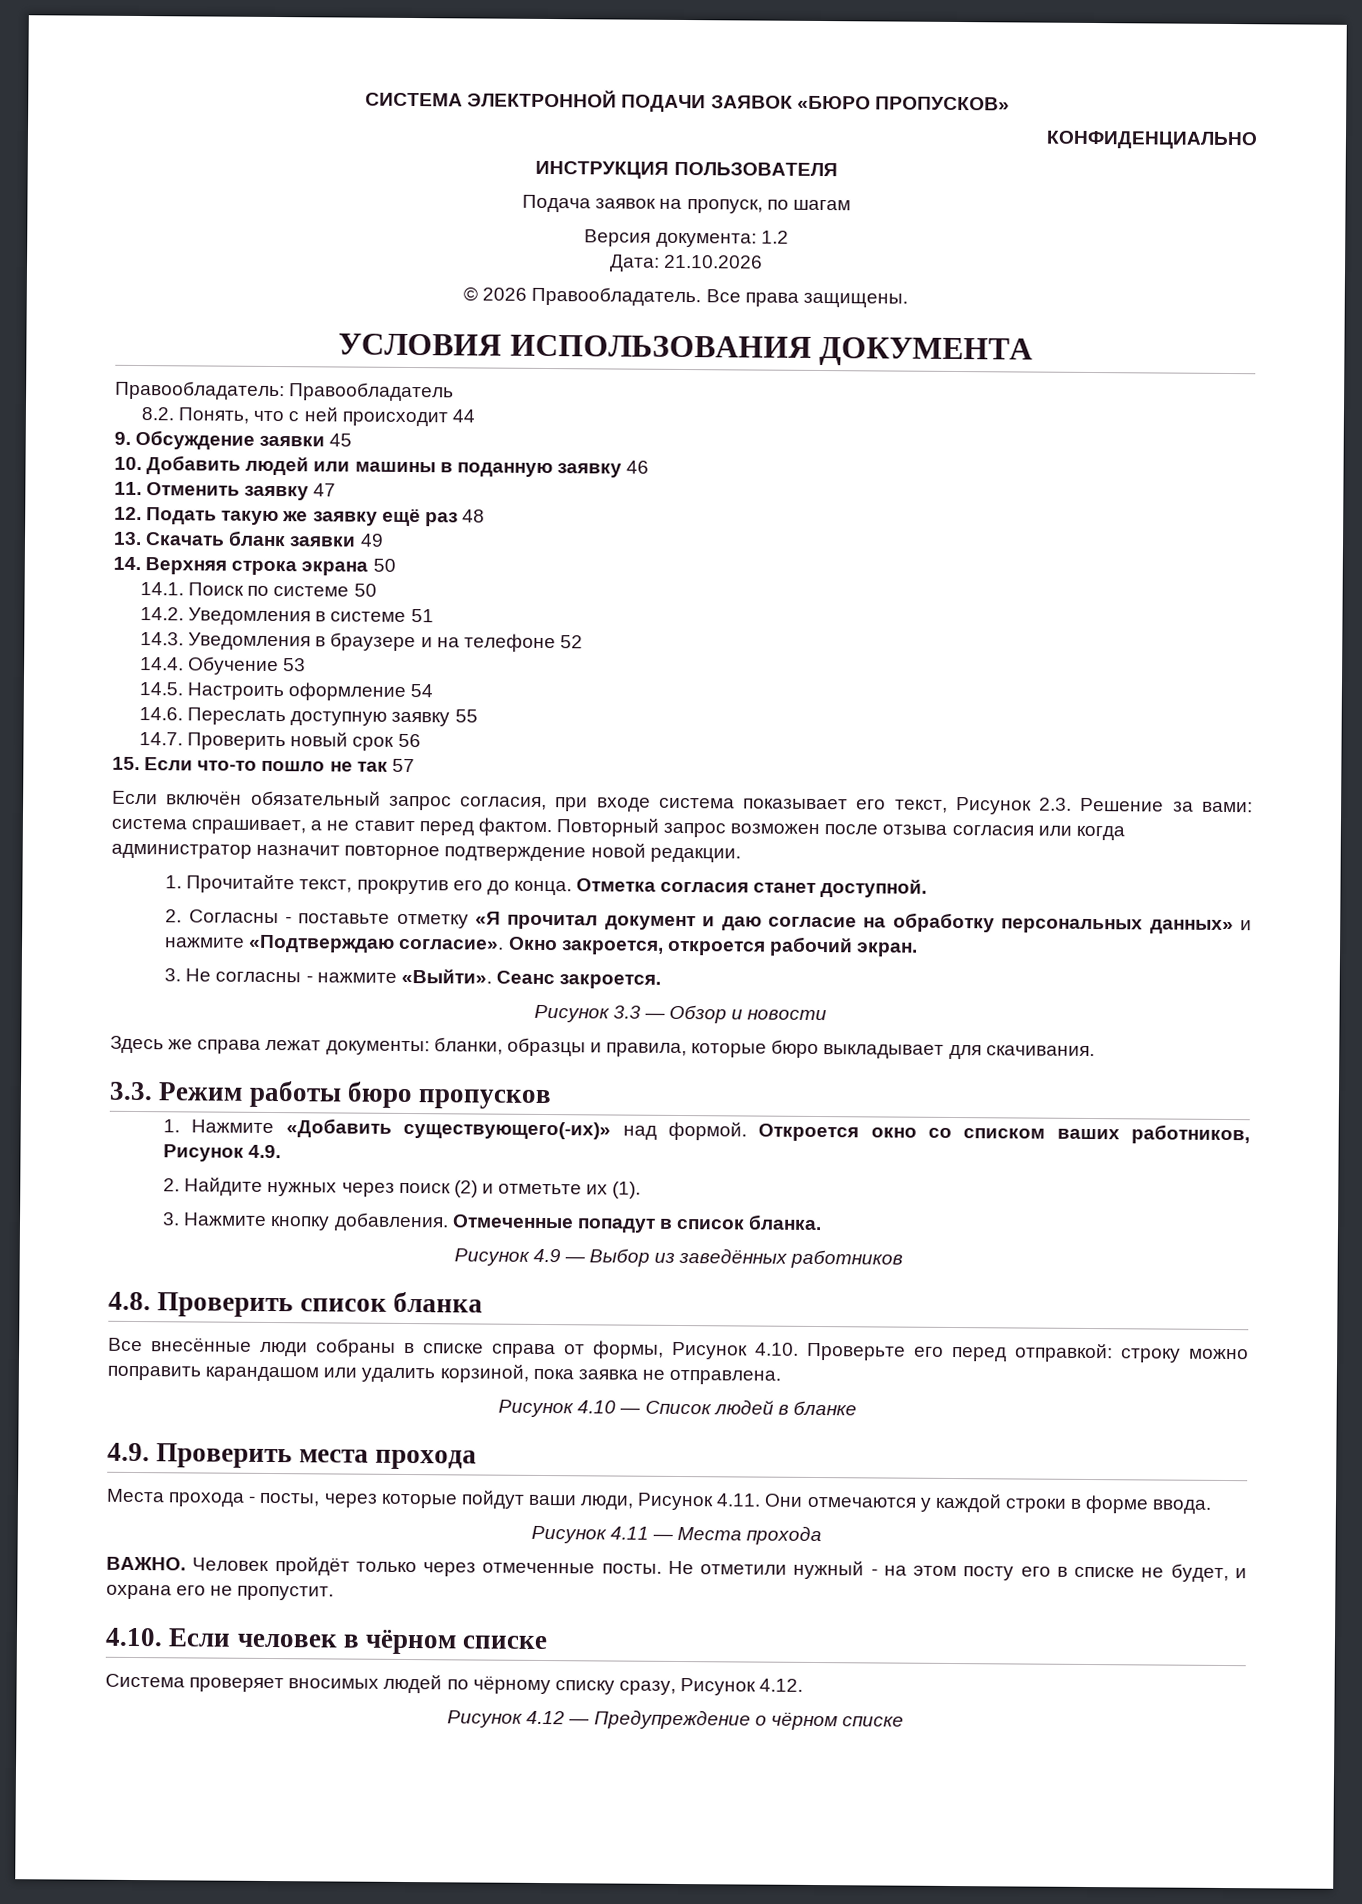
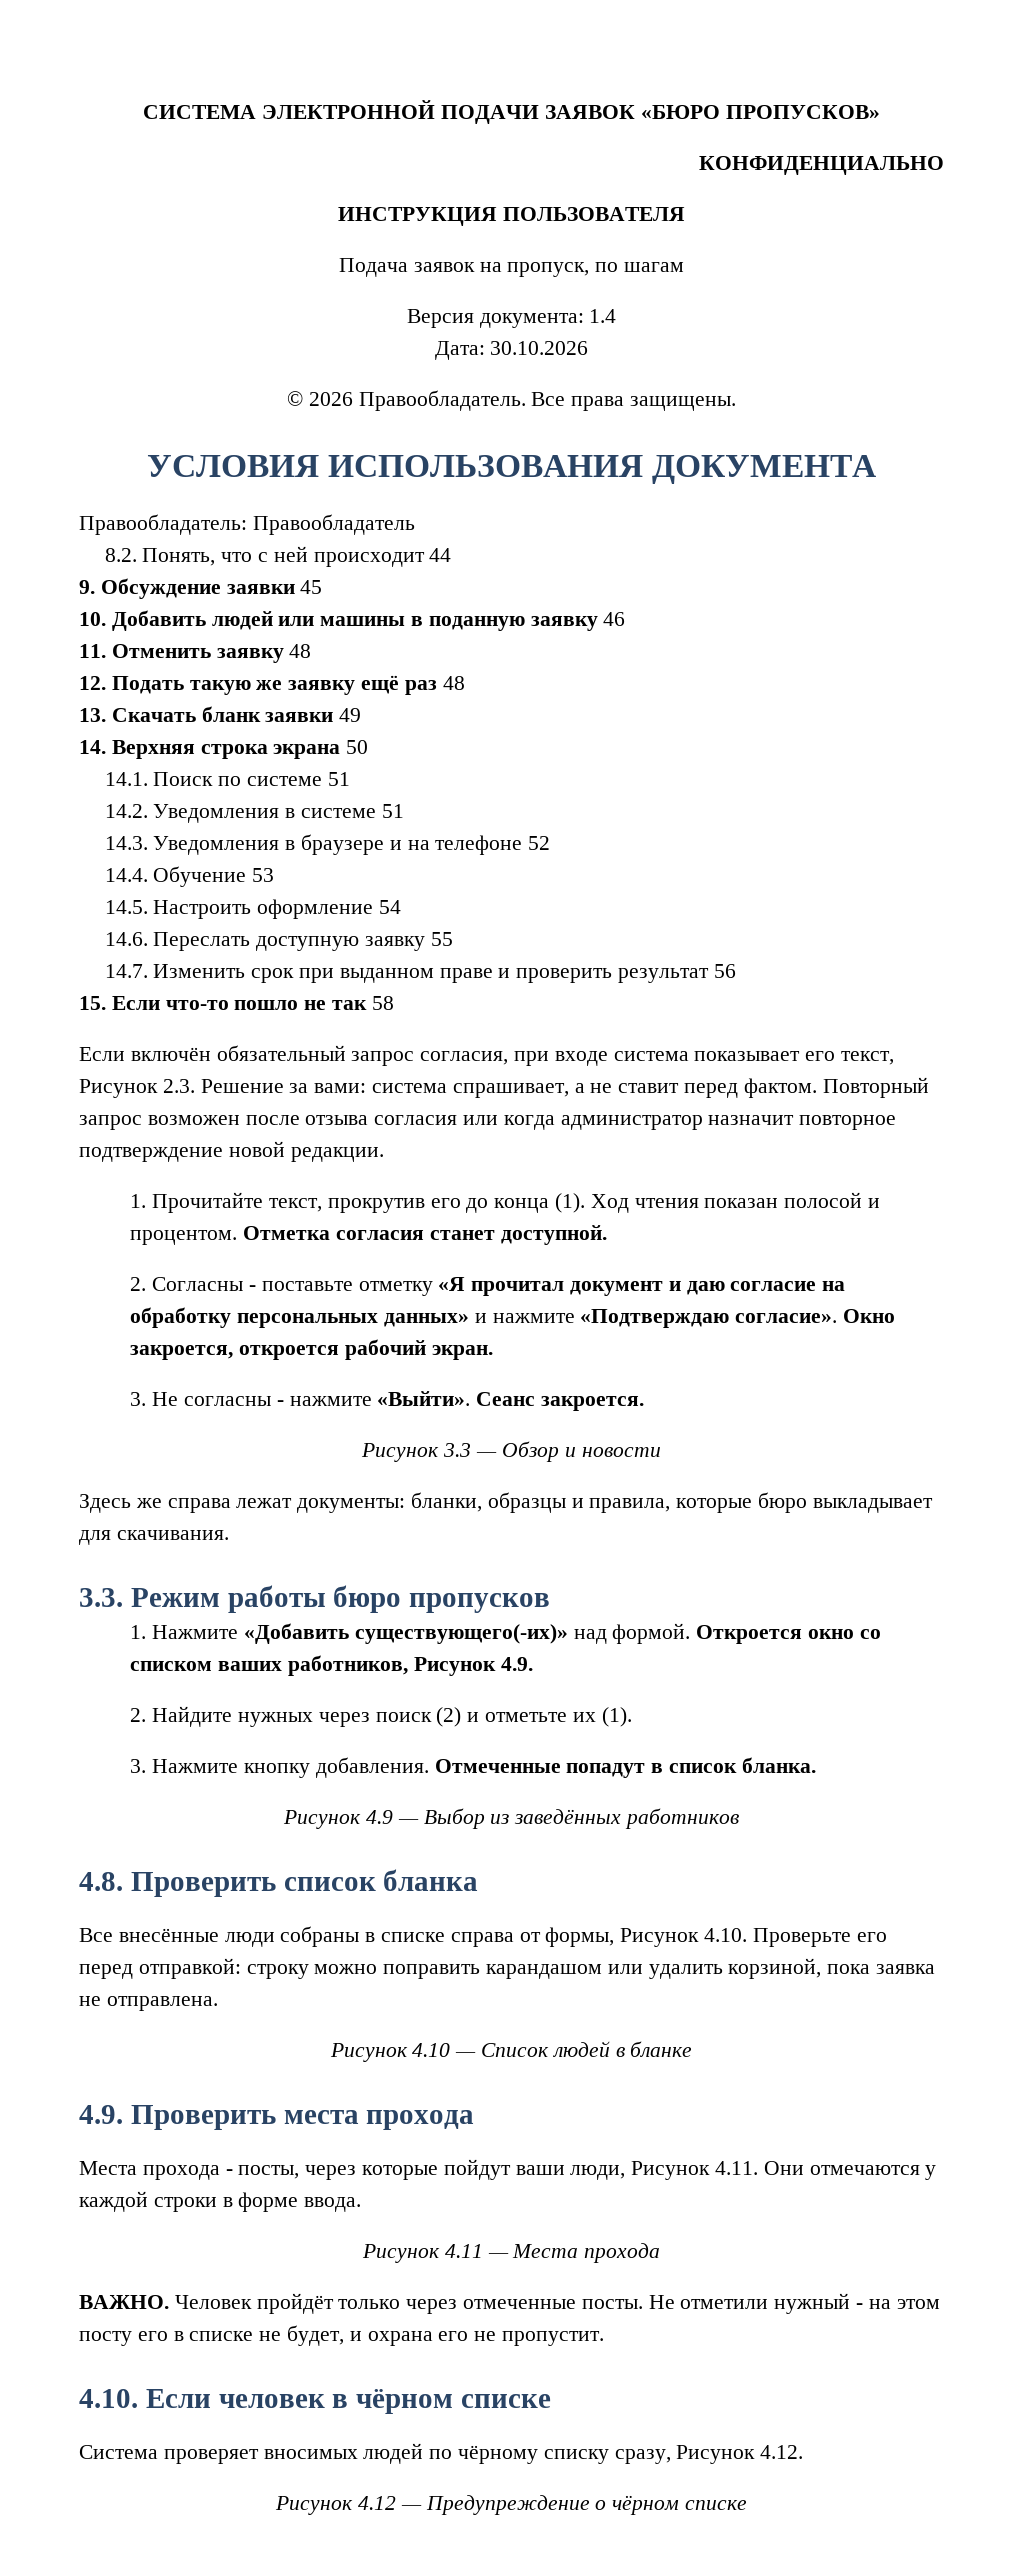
[760,230,789,244] 1.2 -> [589,309,617,323] 1.4
[664,254,764,269] 21.10.2026 -> [490,341,589,355] 30.10.2026
[313,483,337,497] 47 -> [289,644,312,658] 48
[353,583,377,597] 50 -> [327,772,350,786] 51
[187,732,395,751] Проверить новый срок -> [153,964,710,983] Изменить срок при выданном праве и проверить результат
[391,758,415,773] 57 -> [371,996,394,1010] 58
[513,880,572,896] конца. -> [494,1192,880,1213] [130,1230,238,1245] конца (1). Ход чтения показан полосой и процентом.

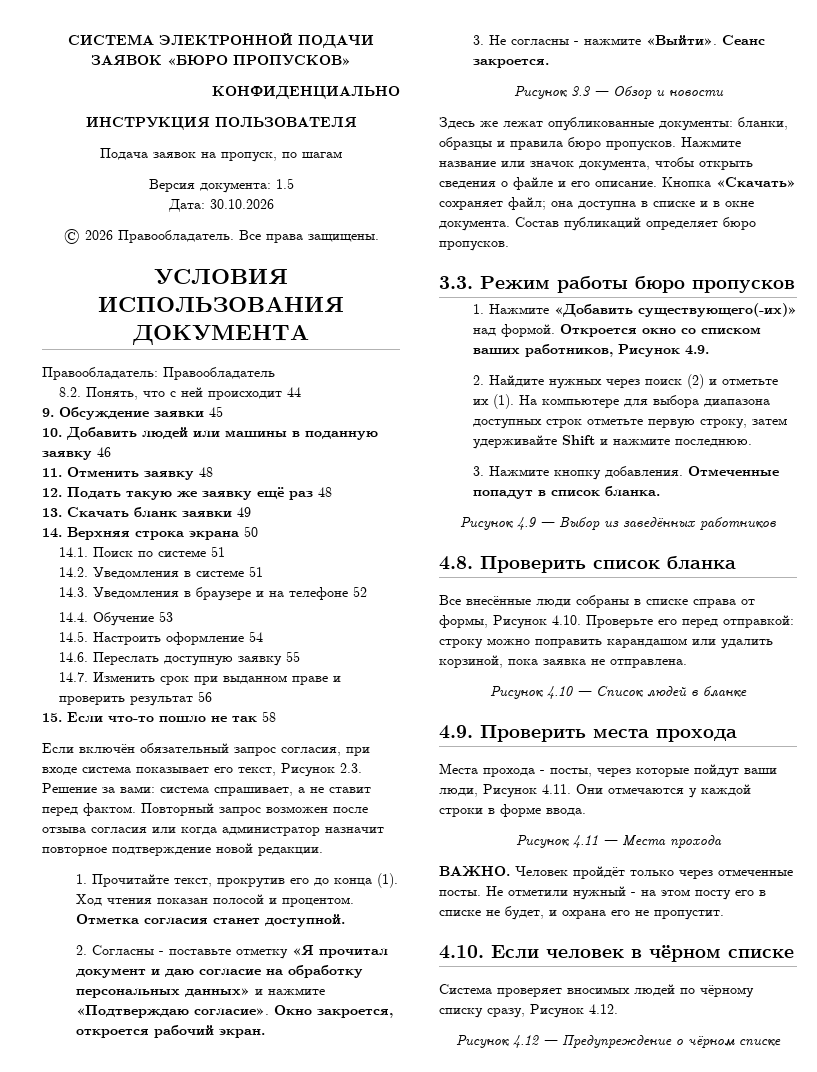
[589,309,617,323] 1.4 -> [275,178,294,189] 1.5
[167,1498,293,1513] справа лежат -> [503,117,654,131] лежат опубликованные
[589,1492,933,1513] [79,1530,229,1545] правила, которые бюро выкладывает для скачивания. -> [510,137,741,151] [439,157,753,171] [439,177,796,190] [439,197,754,211] [439,217,756,231] [439,241,509,251] правила бюро пропусков. Нажмите название или значок документа, чтобы открыть сведения о файле и его описание. Кнопка «Скачать» сохраняет файл; она доступна в списке и в окне документа. Состав публикаций определяет бюро пропусков.
(632, 1717) none -> [518,395,770,408] [472,418,787,429] [472,435,752,449] На компьютере для выбора диапазона доступных строк отметьте первую строку, затем удерживайте Shift и нажмите последнюю.

